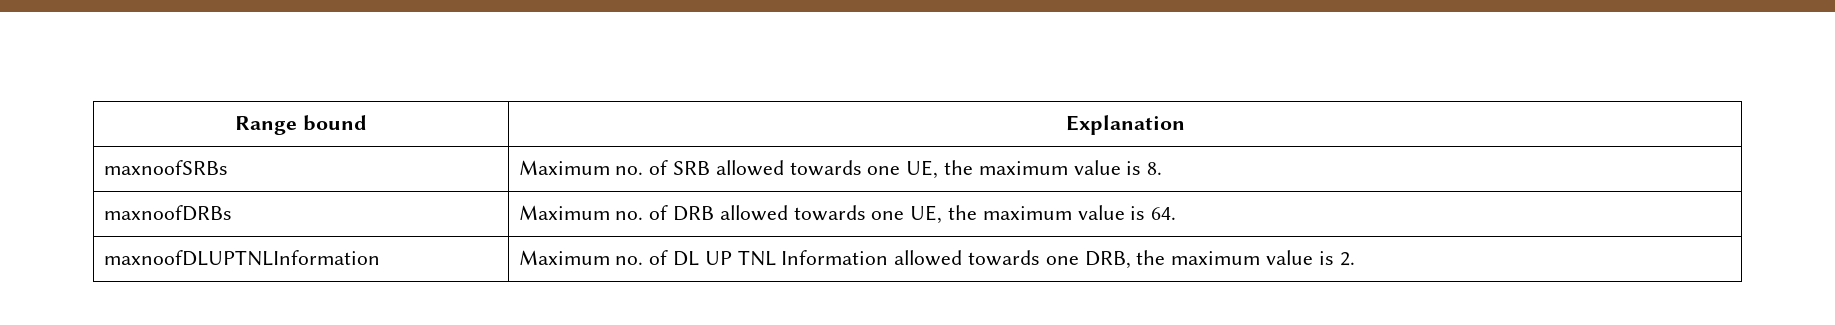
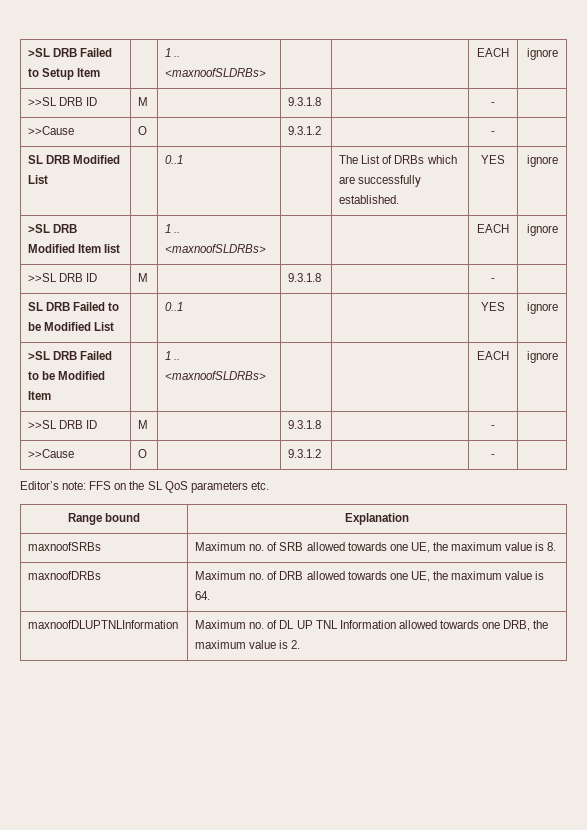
(235, 125) none -> [28,48,113,57] [28,68,101,80] [165,48,181,57] [165,68,267,77] [477,48,509,57] [526,48,558,60] [28,97,98,106] [138,97,149,106] [288,97,322,106] [491,102,495,106] [28,126,75,135] [138,126,148,135] [288,126,322,135] [491,131,495,135] [28,155,121,164] [28,175,49,184] [165,155,184,164] [339,155,457,164] [339,175,422,187] [339,195,400,204] [481,155,505,164] [526,155,558,167] [28,224,78,233] [28,244,121,253] [165,224,181,233] [165,244,267,253] [477,224,509,233] [526,224,558,236] [28,273,98,282] [138,273,149,282] [288,273,322,282] [491,278,495,282] [28,302,120,311] [28,322,115,331] [165,302,184,311] [481,302,505,311] [526,302,558,314] [28,351,113,360] [28,371,106,380] [28,391,52,400] [165,351,181,360] [165,371,267,380] [477,351,509,360] [526,351,558,363] [28,420,98,429] [138,420,149,429] [288,420,322,429] [491,425,495,429] [28,449,75,458] [138,449,148,458] [288,449,322,458] [491,454,495,458] [20,481,269,493] >SL DRB Failed to Setup Item | | 1 .. <maxnoofSLDRBs> | | | EACH | ignore // >>SL DRB ID | M | | 9.3.1.8 | | - | // >>Cause | O | | 9.3.1.2 | | - | // SL DRB Modified List | | 0..1 | | The List of DRBs which are successfully established. | YES | ignore // >SL DRB Modified Item Iist | | 1 .. <maxnoofSLDRBs> | | | EACH | ignore // >>SL DRB ID | M | | 9.3.1.8 | | - | // SL DRB Failed to be Modified List | | 0..1 | | | YES | ignore // >SL DRB Failed to be Modified Item | | 1 .. <maxnoofSLDRBs> | | | EACH | ignore // >>SL DRB ID | M | | 9.3.1.8 | | - | // >>Cause | O | | 9.3.1.2 | | - | // Editor’s note: FFS on the SL QoS parameters etc. //

